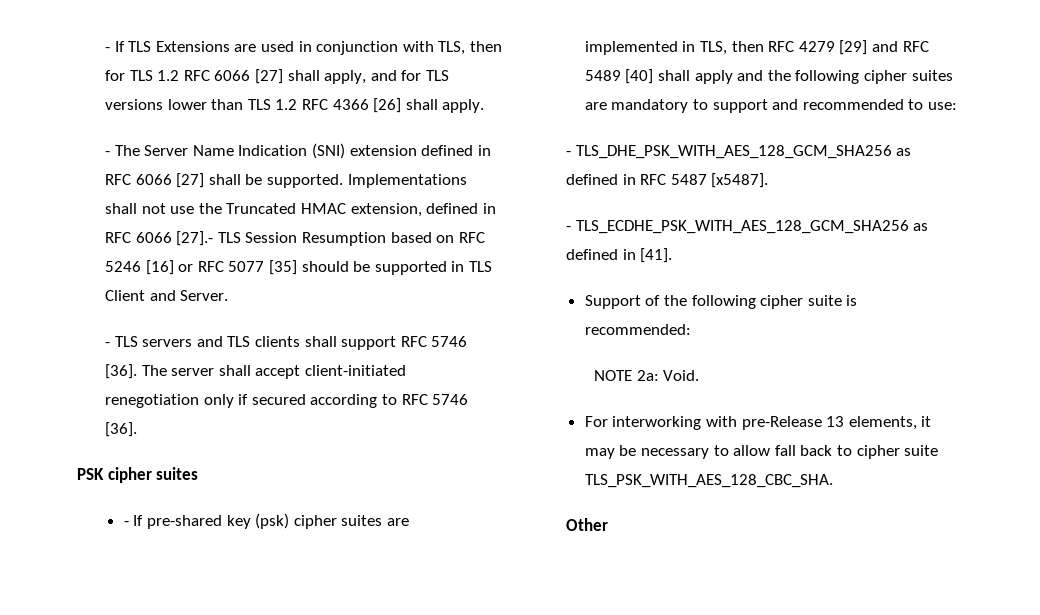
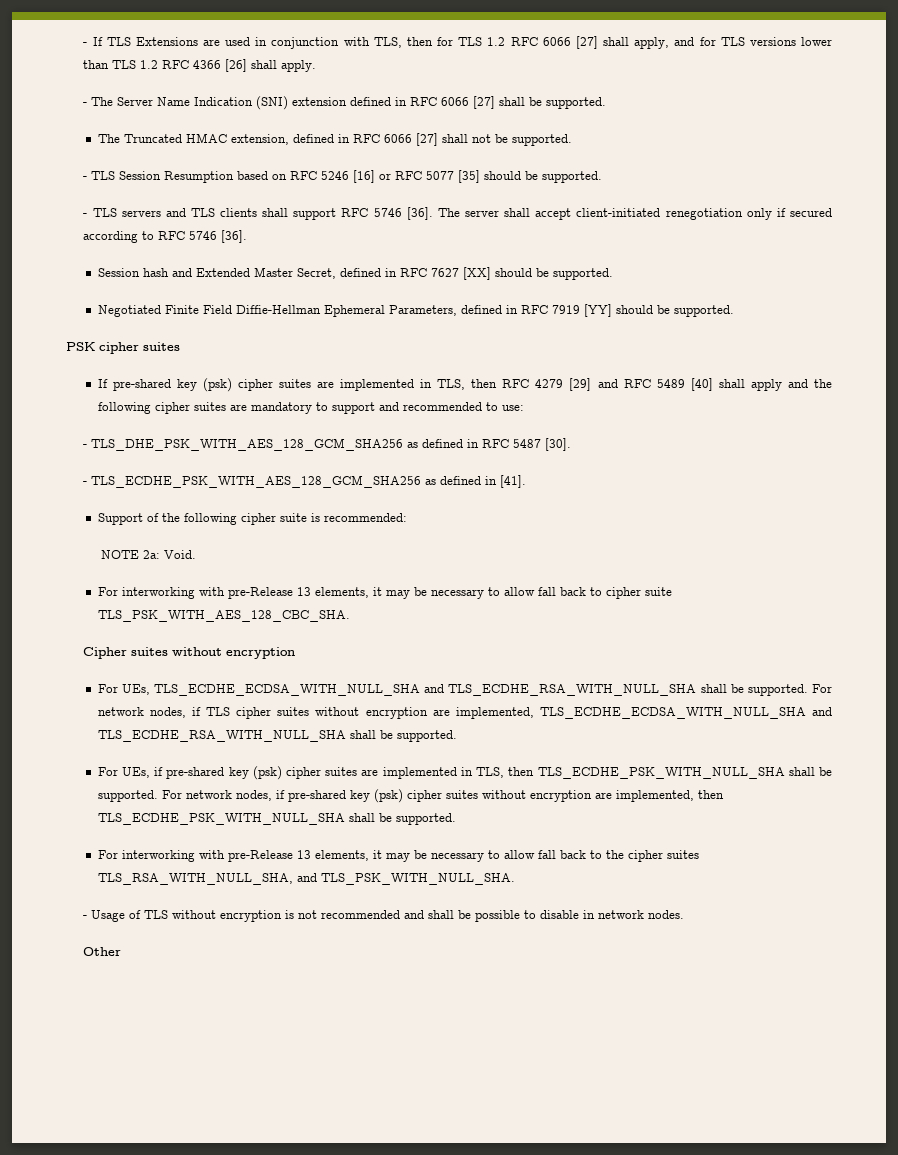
[347,174,467,188] [105,203,222,214] Implementations shall not use the -> [97,134,120,143] // The
[176,231,214,246] [27].- -> [415,133,572,146] [83,176,88,180] [27] shall not be supported. // -
[374,261,492,275] [105,290,229,301] supported in TLS Client and Server. -> [542,171,603,183] supported.
(138, 429) none -> [97,267,613,280] [97,304,734,317] // Session hash and Extended Master Secret, defined in RFC 7627 [XX] should be supported. // Negotiated Finite Field Diffie-Hellman Ephemeral Parameters, defined in RFC 7919 [YY] should be supported.
[123,521,129,526] - -> (180, 346) none
[711,173,769,188] [x5487]. -> [545,438,572,451] [30].
(833, 481) none -> [83,647,296,659] [97,684,832,696] [97,707,832,719] [97,730,457,742] [97,766,832,780] [97,789,724,803] [97,813,456,825] [97,850,699,862] [97,873,515,885] [83,910,685,922] // Cipher suites without encryption // For UEs, TLS_ECDHE_ECDSA_WITH_NULL_SHA and TLS_ECDHE_RSA_WITH_NULL_SHA shall be supported. For network nodes, if TLS cipher suites without encryption are implemented, TLS_ECDHE_ECDSA_WITH_NULL_SHA and TLS_ECDHE_RSA_WITH_NULL_SHA shall be supported. // For UEs, if pre-shared key (psk) cipher suites are implemented in TLS, then TLS_ECDHE_PSK_WITH_NULL_SHA shall be supported. For network nodes, if pre-shared key (psk) cipher suites without encryption are implemented, then TLS_ECDHE_PSK_WITH_NULL_SHA shall be supported. // For interworking with pre-Release 13 elements, it may be necessary to allow fall back to the cipher suites TLS_RSA_WITH_NULL_SHA, and TLS_PSK_WITH_NULL_SHA. // - Usage of TLS without encryption is not recommended and shall be possible to disable in network nodes.

